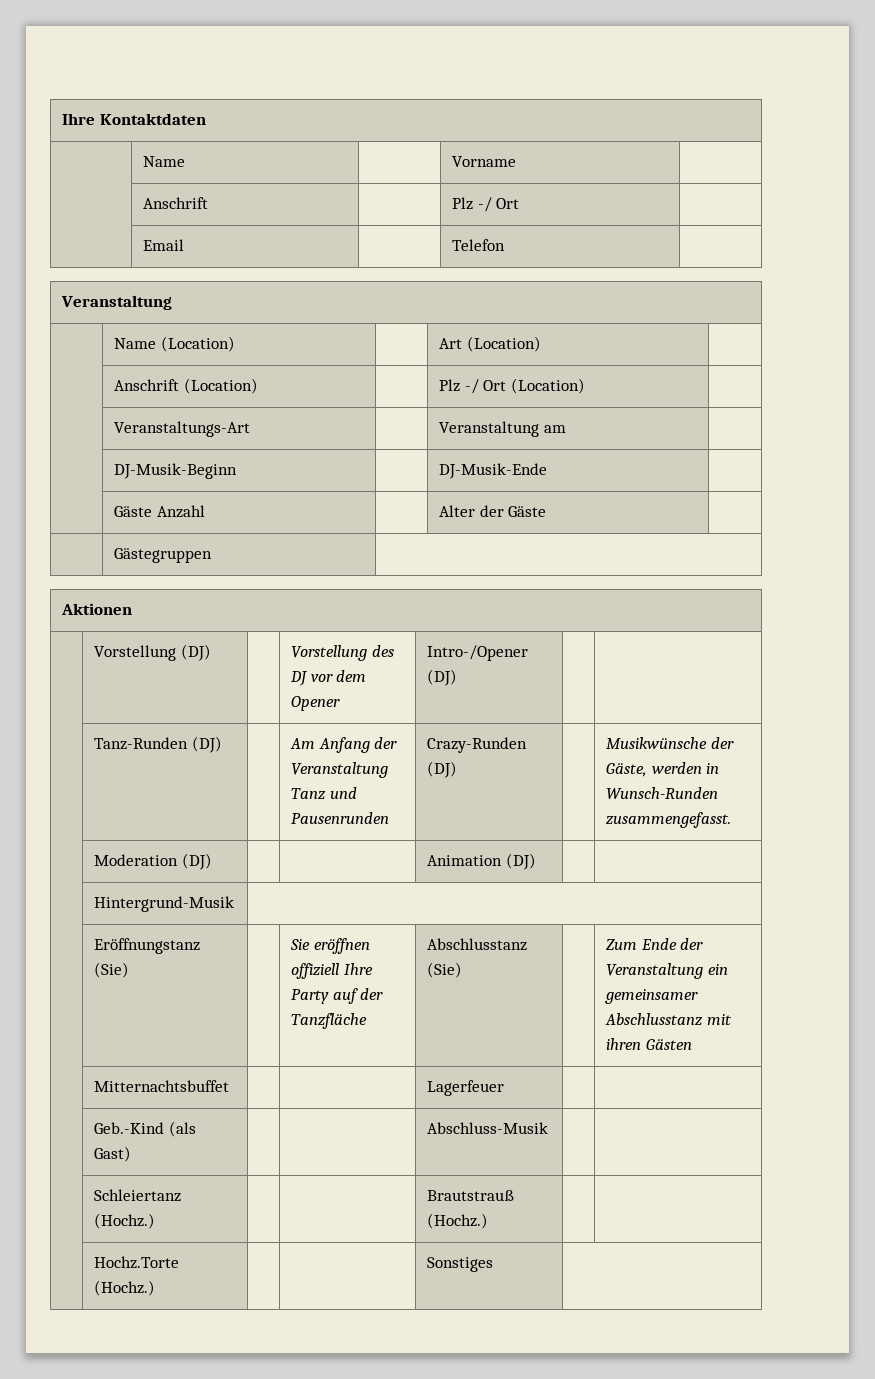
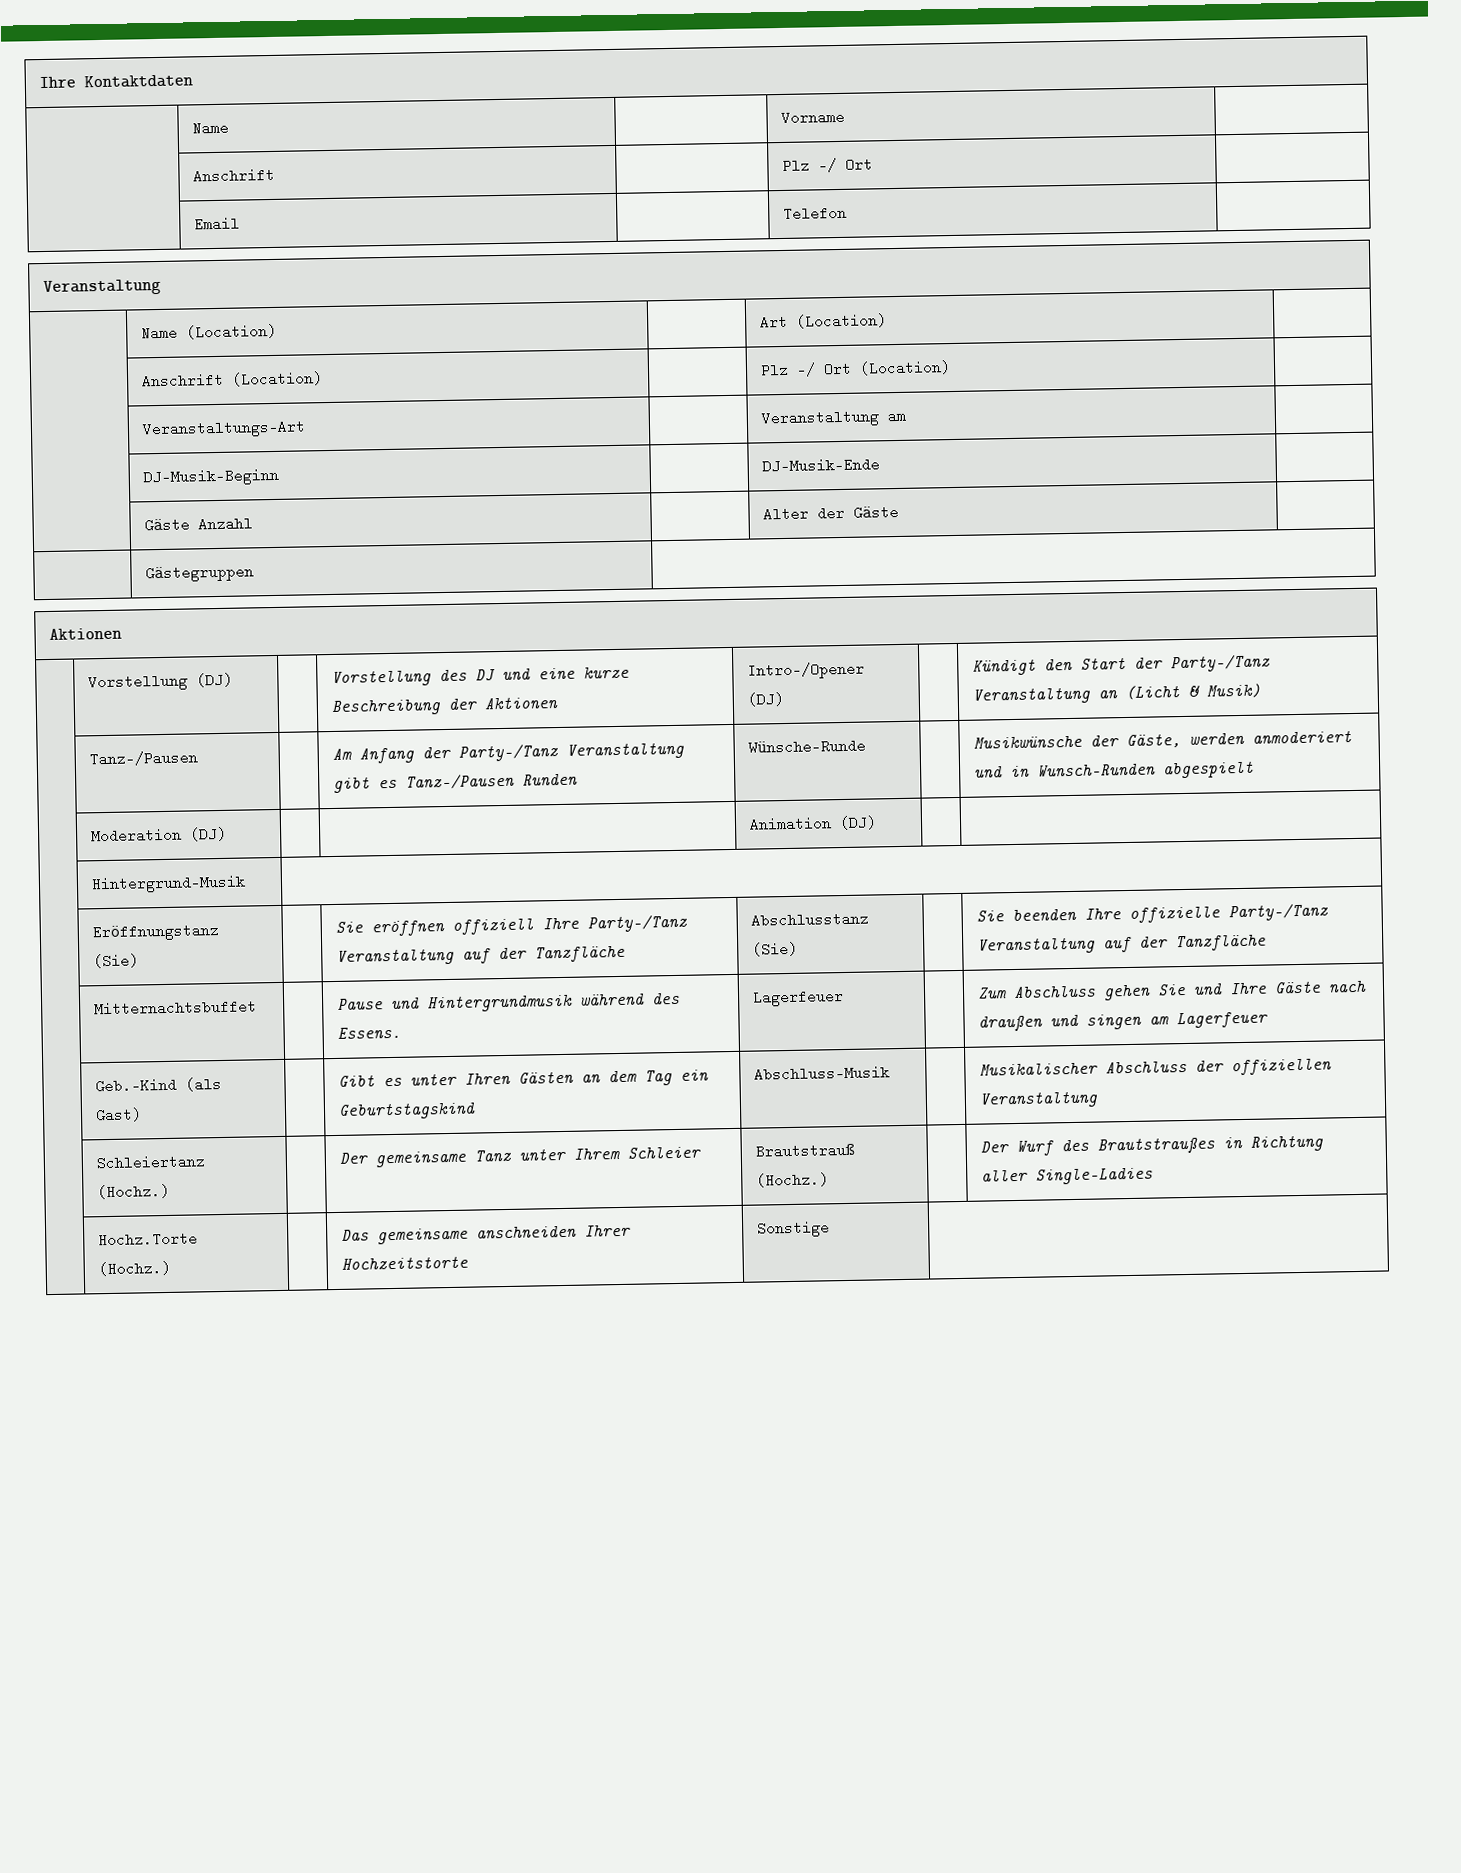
[310,670,367,682] [290,696,340,711] [426,645,528,661] [426,669,457,686] [93,736,222,753] [289,737,398,753] [290,762,388,778] [290,787,357,800] [290,812,389,824] [426,737,527,753] [426,761,457,778] vor dem Opener | Intro-/Opener (DJ) | | // | Tanz-Runden (DJ) | | Am Anfang der Veranstaltung Tanz und Pausenrunden | Crazy-Runden (DJ) -> [501,666,629,680] [330,697,558,717] [746,661,865,680] [746,692,784,707] [971,654,1271,676] [971,683,1261,705] [88,750,198,767] [331,741,685,764] [332,772,578,793] [747,738,866,755] und eine kurze Beschreibung der Aktionen | Intro-/Opener (DJ) | | Kündigt den Start der Party-/Tanz Veranstaltung an (Licht & Musik) // | Tanz-/Pausen | | Am Anfang der Party-/Tanz Veranstaltung gibt es Tanz-/Pausen Runden | Wünsche-Runde
(702, 768) none -> [1251,730,1352,744] [973,765,1003,778] anmoderiert und
[605,812,731,828] zusammengefasst. -> [1161,760,1254,779] abgespielt
[290,989,329,1004] Party -> [586,914,688,933] [335,947,455,966] Party-/Tanz Veranstaltung
[605,938,704,950] [605,963,728,979] [604,989,698,1004] [604,1013,732,1026] [605,1038,692,1050] [93,1080,229,1092] [426,1080,504,1096] [93,1121,196,1137] [93,1146,131,1162] [426,1122,548,1134] [93,1189,181,1202] [93,1213,155,1229] [426,1190,514,1201] [426,1213,488,1229] [93,1256,179,1269] [93,1280,155,1296] [426,1257,493,1272] Zum Ende der Veranstaltung ein gemeinsamer Abschlusstanz mit ihren Gästen // | Mitternachtsbuffet | | | Lagerfeuer | | // | Geb.-Kind (als Gast) | | | Abschluss-Musik | | // | Schleiertanz (Hochz.) | | | Brautstrauß (Hochz.) | | // | Hochz.Torte (Hochz.) | | | Sonstiges -> [975,903,1329,923] [976,933,1266,955] [93,999,257,1017] [336,991,680,1013] [336,1026,401,1039] [751,989,844,1007] [976,980,1367,1001] [977,1011,1268,1032] [94,1076,222,1094] [94,1107,142,1123] [337,1069,709,1087] [337,1101,476,1120] [753,1065,890,1082] [978,1057,1332,1076] [978,1090,1099,1109] [95,1154,206,1171] [96,1183,170,1200] [338,1145,701,1168] [754,1142,855,1159] [755,1172,829,1188] [979,1135,1324,1157] [980,1166,1153,1185] [97,1231,198,1248] [97,1260,171,1277] [340,1224,631,1245] [340,1256,468,1270] [756,1220,830,1238] Sie beenden Ihre offizielle Party-/Tanz Veranstaltung auf der Tanzfläche // | Mitternachtsbuffet | | Pause und Hintergrundmusik während des Essens. | Lagerfeuer | | Zum Abschluss gehen Sie und Ihre Gäste nach draußen und singen am Lagerfeuer // | Geb.-Kind (als Gast) | | Gibt es unter Ihren Gästen an dem Tag ein Geburtstagskind | Abschluss-Musik | | Musikalischer Abschluss der offiziellen Veranstaltung // | Schleiertanz (Hochz.) | | Der gemeinsame Tanz unter Ihrem Schleier | Brautstrauß (Hochz.) | | Der Wurf des Brautstraußes in Richtung aller Single-Ladies // | Hochz.Torte (Hochz.) | | Das gemeinsame anschneiden Ihrer Hochzeitstorte | Sonstige

